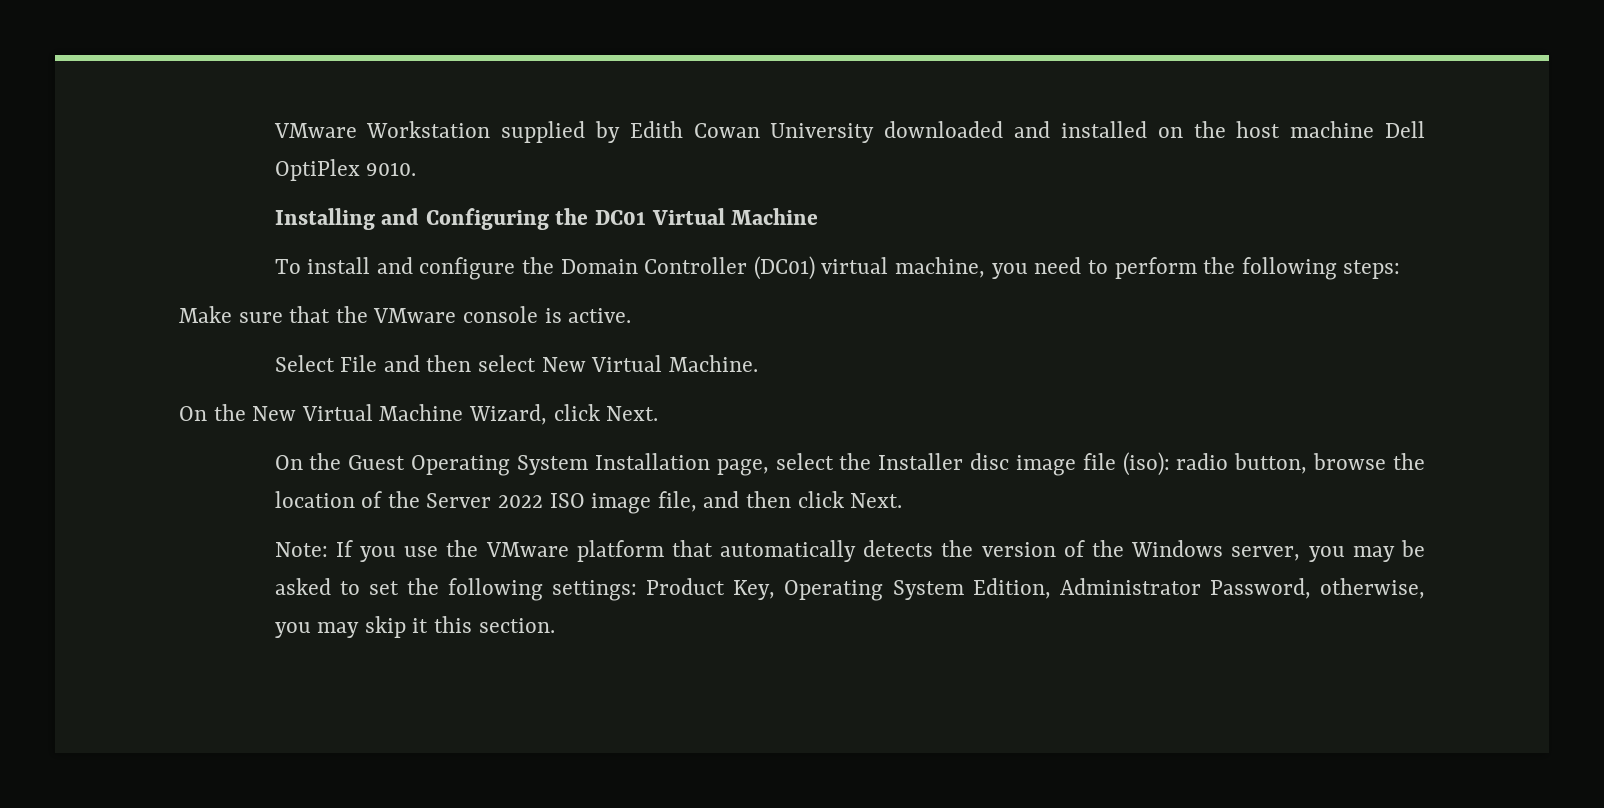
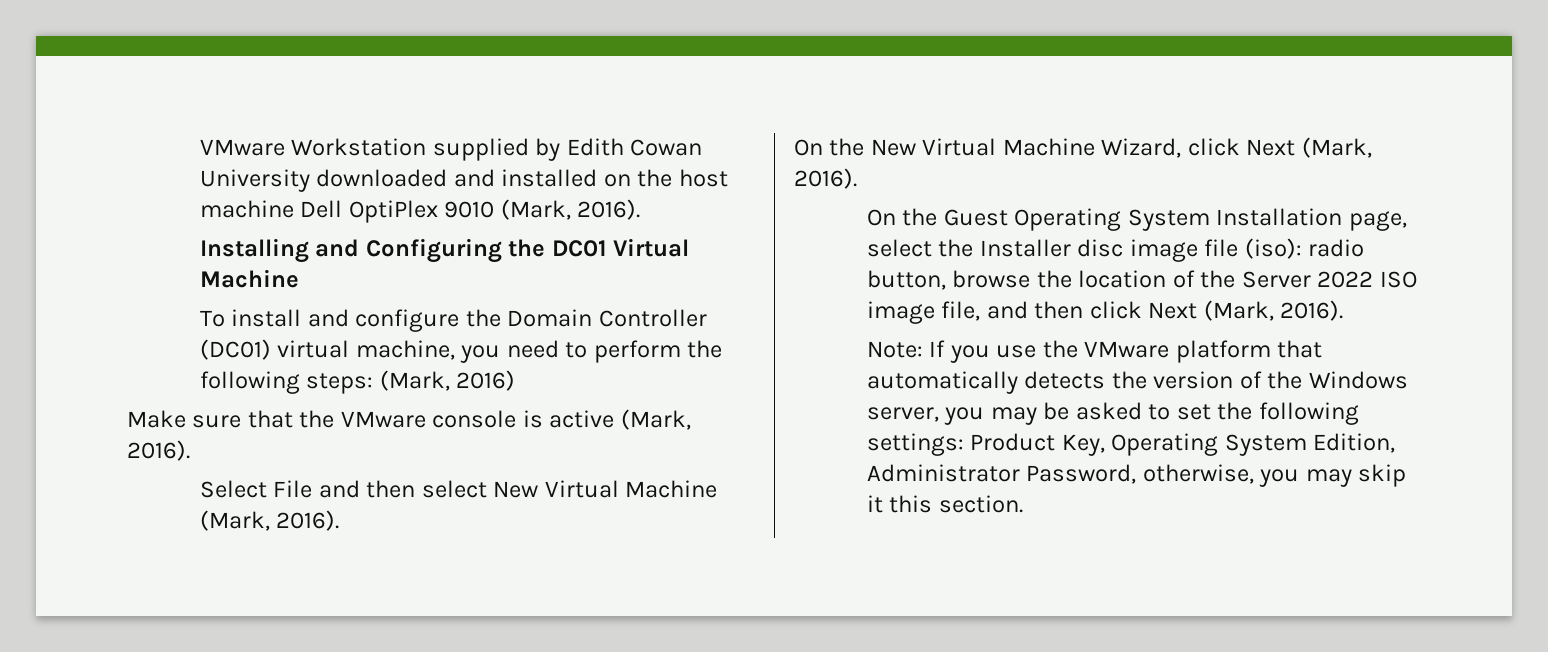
[366,162,417,176] 9010. -> [444,199,641,220] 9010 (Mark, 2016).
(1401, 269) none -> [379,370,516,391] (Mark, 2016)
[568,308,632,323] active. -> [549,409,691,430] [127,440,190,461] active (Mark, 2016).
[668,355,758,372] Machine. -> [625,480,718,498] [199,510,340,531] Machine (Mark, 2016).
[606,406,659,421] Next. -> [1246,137,1372,158] [794,168,857,189] Next (Mark, 2016).
[850,493,903,508] Next. -> [1148,300,1344,321] Next (Mark, 2016).

